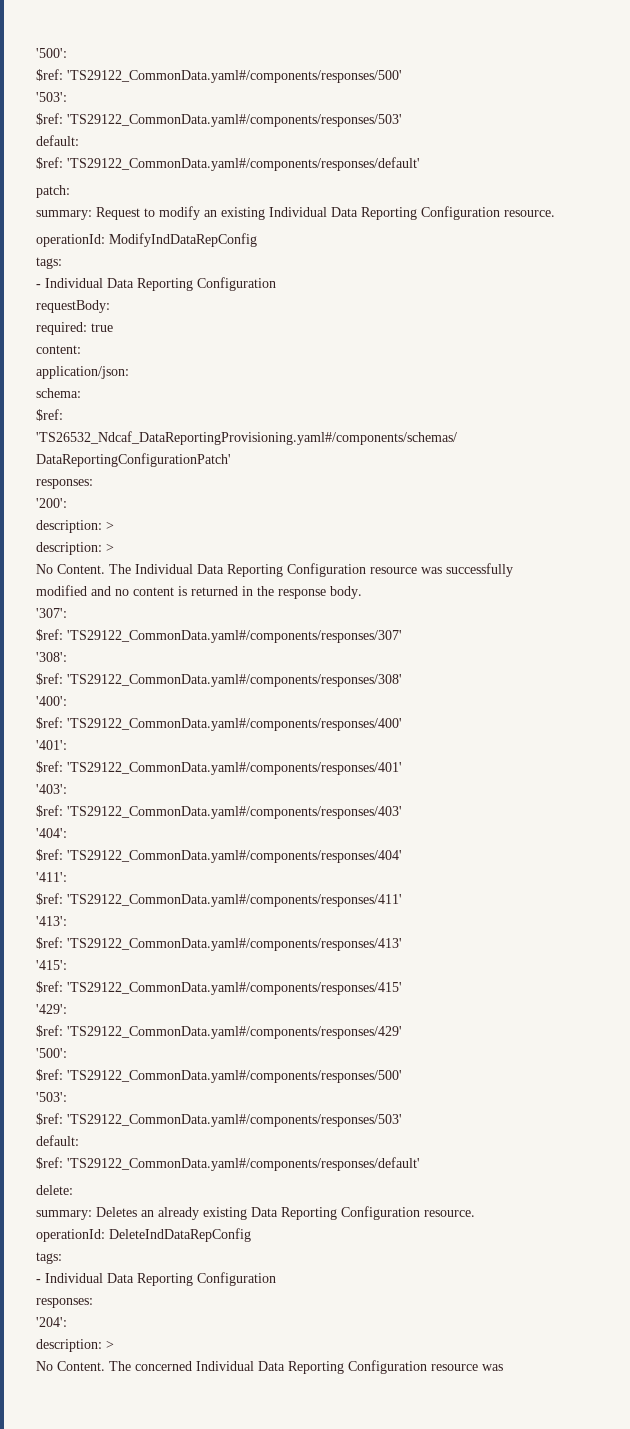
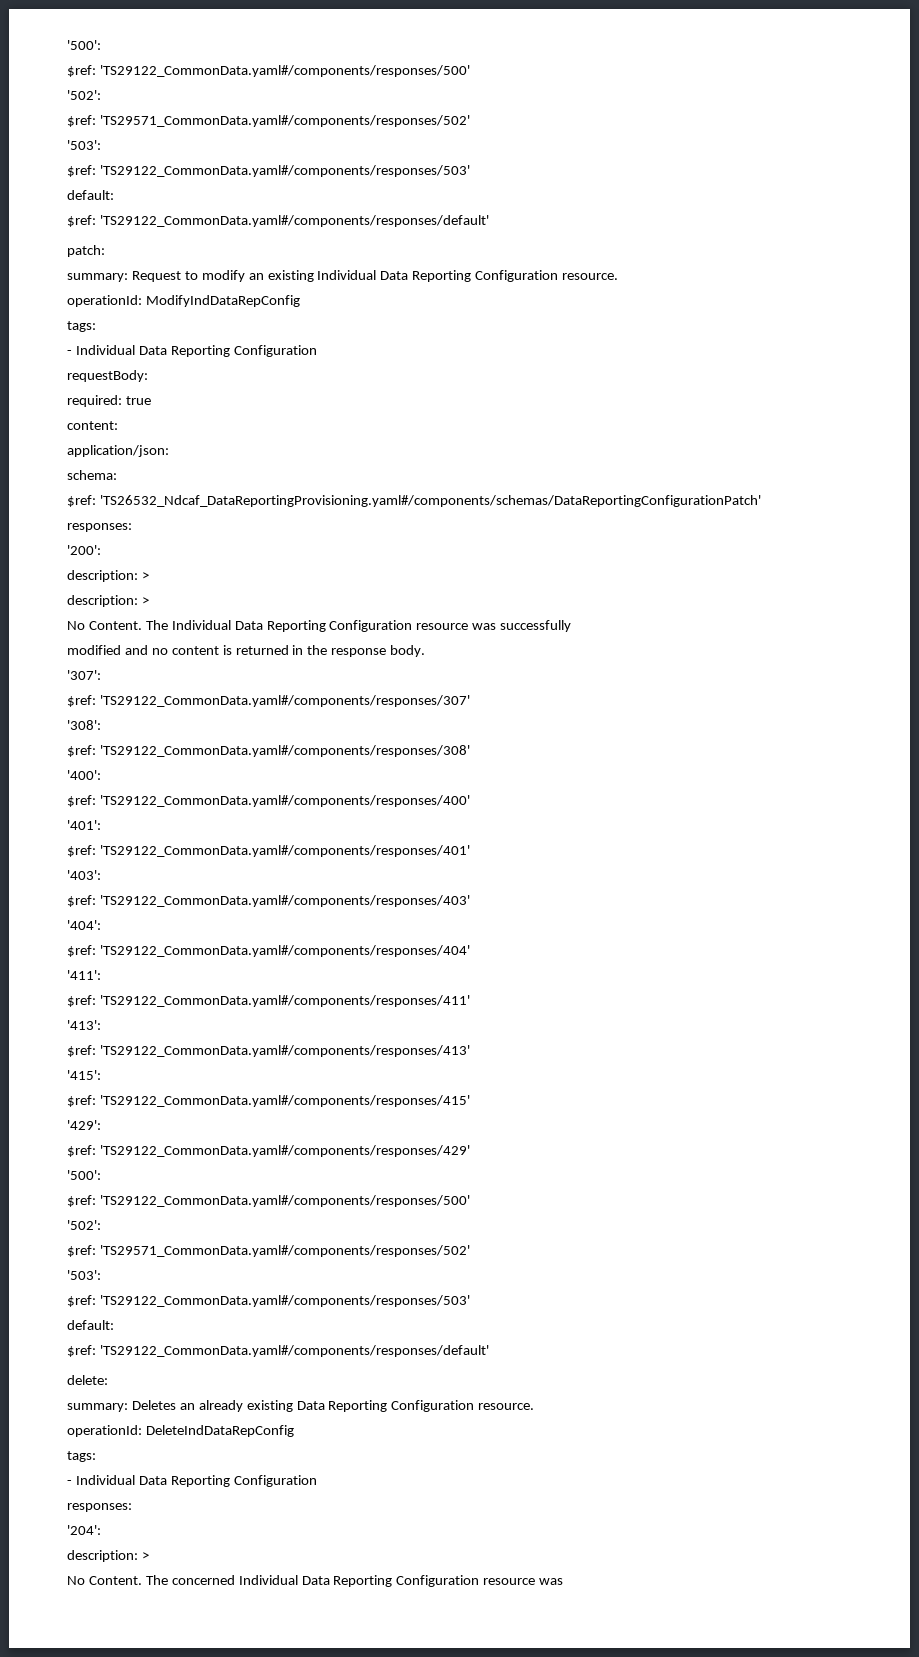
[36,48,67,58] [36,69,402,83] '500': // $ref: 'TS29122_CommonData.yaml#/components/responses/500' -> [67,40,101,50] [67,65,470,77] [67,90,101,100] [67,115,470,127] '500': // $ref: 'TS29122_CommonData.yaml#/components/responses/500' // '502': // $ref: 'TS29571_CommonData.yaml#/components/responses/502'
(402, 1076) none -> [67,1220,101,1230] [67,1245,470,1257] // '502': // $ref: 'TS29571_CommonData.yaml#/components/responses/502'

